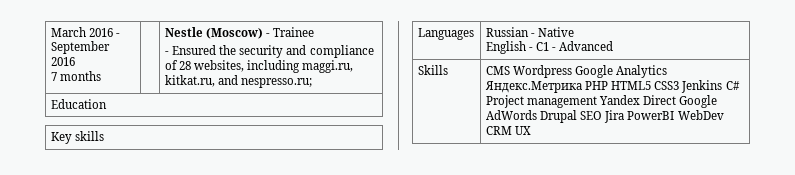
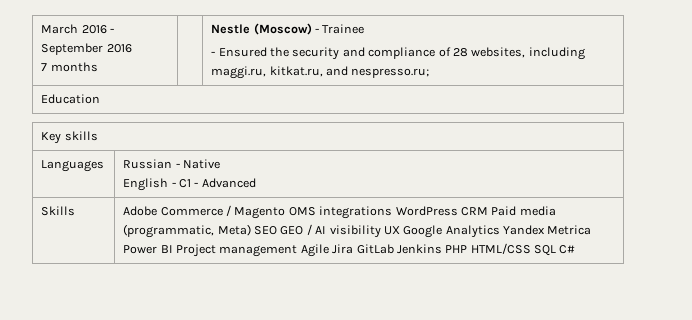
[485,65,668,78] [484,80,740,93] [485,95,718,108] [485,110,724,123] [485,126,532,135] CMS Wordpress Google Analytics Яндекс.Метрика PHP HTML5 CSS3 Jenkins C# Project management Yandex Direct Google AdWords Drupal SEO Jira PowerBI WebDev CRM UX -> [123,205,556,219] [123,224,592,238] [123,243,576,257] Adobe Commerce / Magento OMS integrations WordPress CRM Paid media (programmatic, Meta) SEO GEO / AI visibility UX Google Analytics Yandex Metrica Power BI Project management Agile Jira GitLab Jenkins PHP HTML/CSS SQL C#

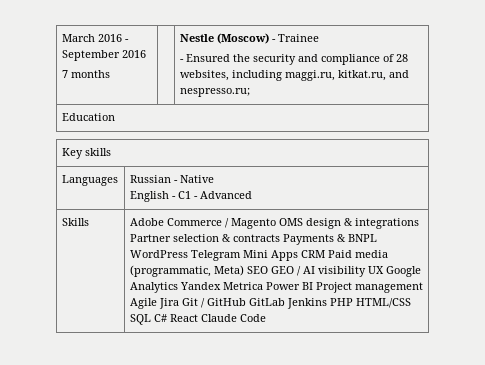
[319,206,458,219] integrations WordPress -> [305,218,419,229] [129,234,377,245] [129,250,298,261] design & integrations Partner selection & contracts Payments & BNPL WordPress Telegram Mini Apps
(354, 249) none -> [181,298,246,308] Git / GitHub
(576, 249) none -> [169,314,266,322] React Claude Code

